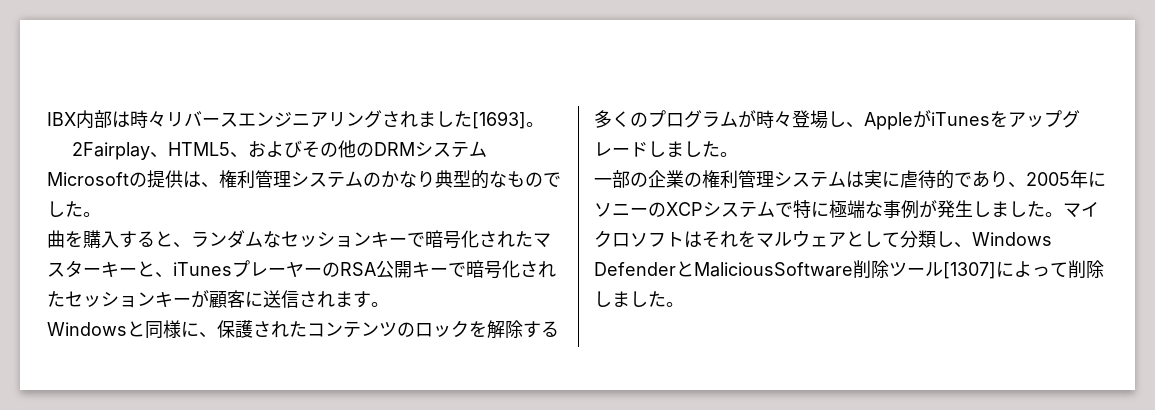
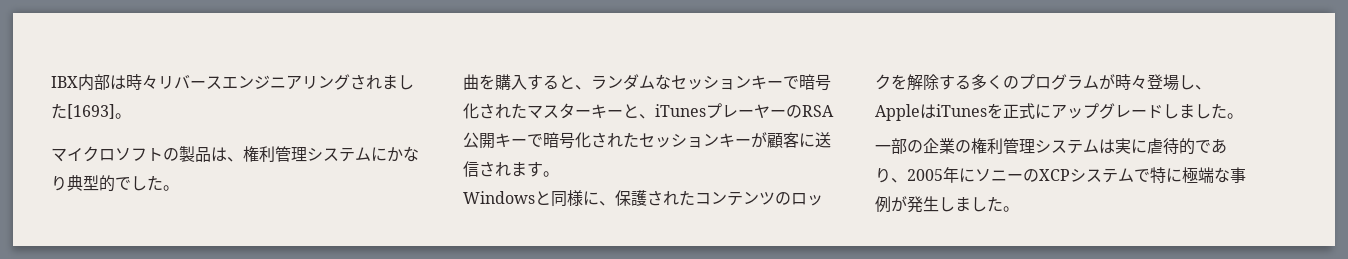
[72,140,488,160] [47,170,183,188] 2Fairplay、HTML5、およびその他のDRMシステムMicrosoftの提供 -> [51,146,211,162] マイクロソフトの製品
[363,172,381,187] の -> [371,147,387,161] に
[489,171,543,188] なもの -> (115, 183) none
[913,110,1008,128] がiTunesを -> [920,103,1051,119] はiTunesを正式に
[1063,202,1099,218] [594,230,1052,248] [594,260,1104,279] [594,291,684,307] マイクロソフトはそれをマルウェアとして分類し、Windows DefenderとMaliciousSoftware削除ツール[1307]によって削除しました。 -> (1019, 209) none

